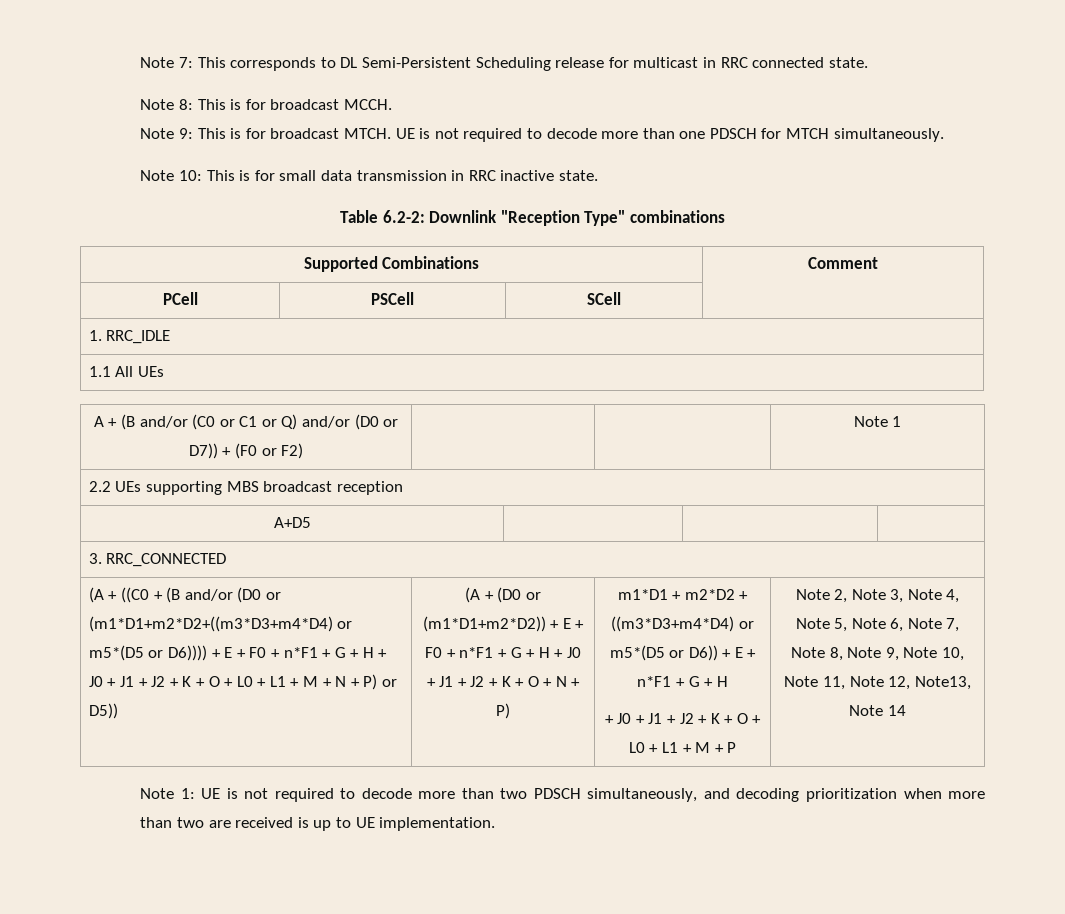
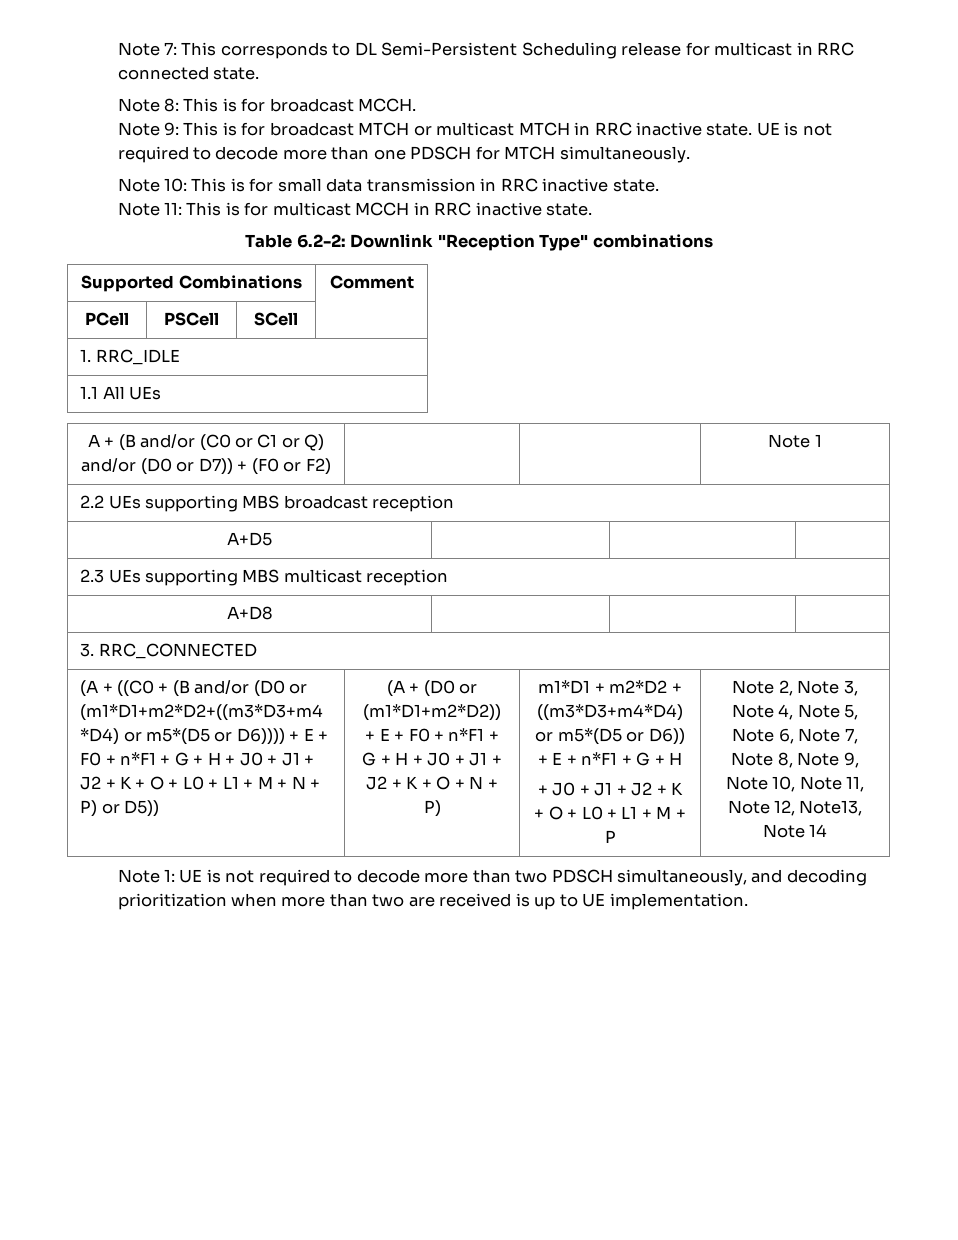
[343,128,391,139] MTCH. -> [358,122,753,136] MTCH or multicast MTCH in RRC inactive state.
(598, 175) none -> [117,202,593,216] // Note 11: This is for multicast MCCH in RRC inactive state.
(311, 522) none -> [80,569,449,586] [226,606,273,620] // 2.3 UEs supporting MBS multicast reception // A+D8 | | |

